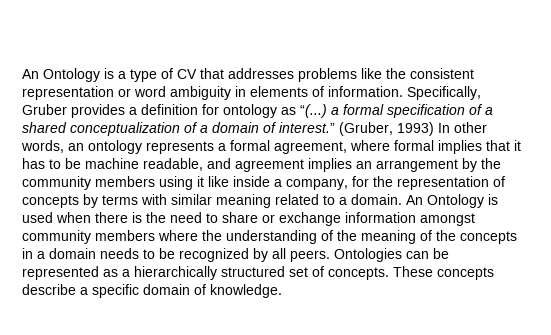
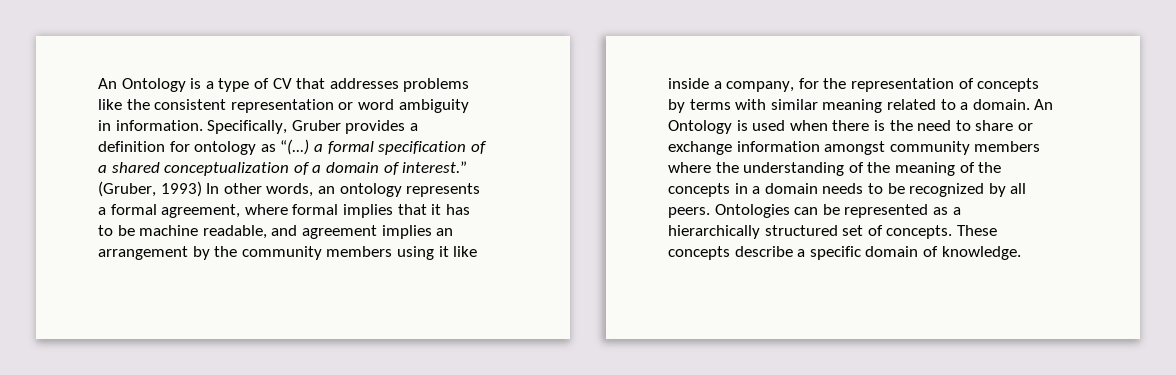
[250,86,324,97] elements of -> (111, 125) none

